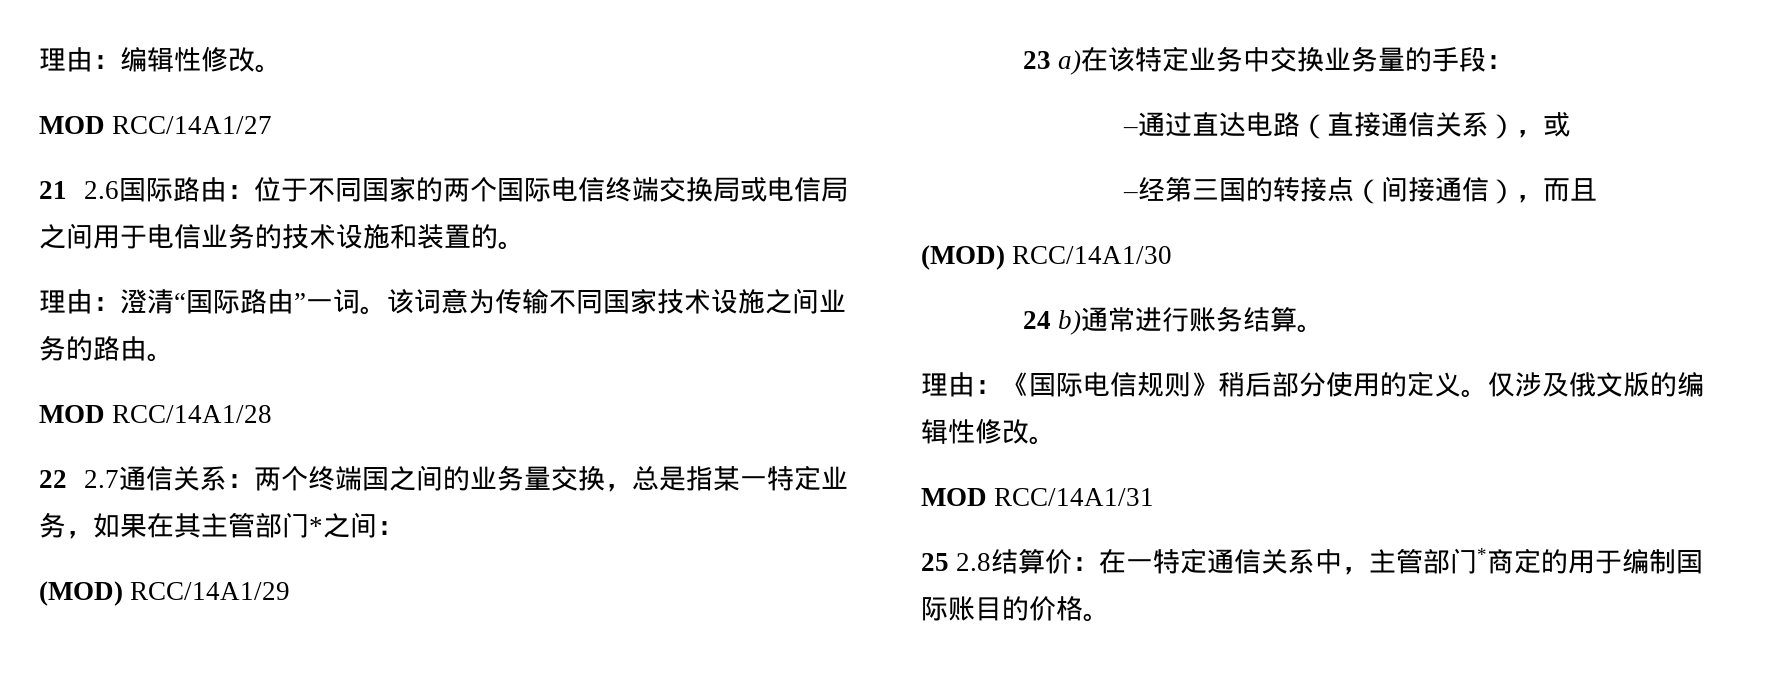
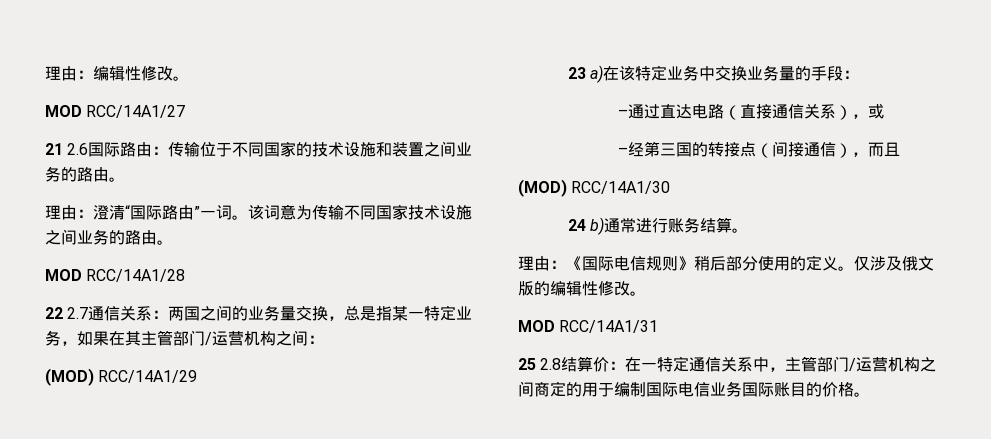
(255, 192) none -> [168,142,201,157] 传输
[443,177,848,202] [39,223,498,249] 两个国际电信终端交换局或电信局之间用于电信业务的技术设施和装置的 -> [312,141,473,157] [45,166,109,182] 技术设施和装置之间业务的路由
[281,466,362,491] 个终端 -> (185, 313) none
[309,517,323,535] * -> [205,331,276,346] /运营机构
[1477,548,1488,561] * -> [849,357,937,372] [518,381,534,397] /运营机构之间
(948, 609) none -> [678,381,774,397] 电信业务国际

